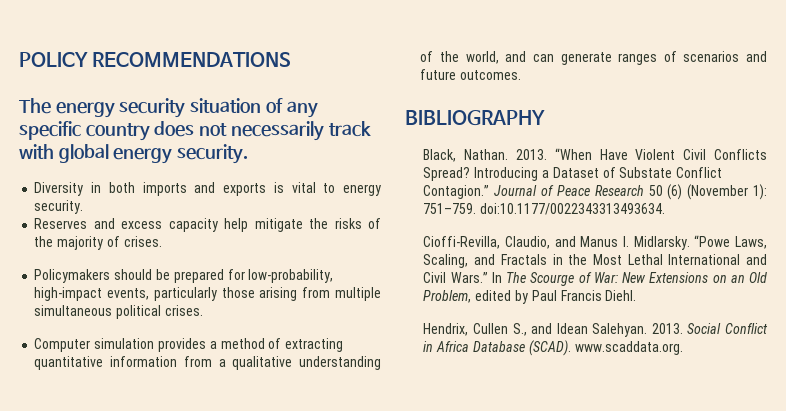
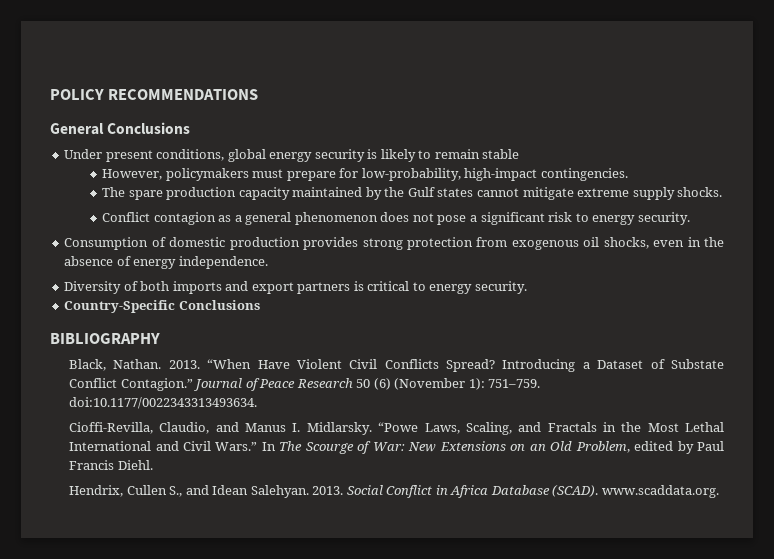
[19,98,318,118] [19,121,371,141] [19,144,249,164] [34,182,382,196] [34,200,84,214] [34,218,381,232] [34,236,162,250] [34,269,334,283] [34,287,381,301] [34,305,203,319] [34,338,344,352] [34,356,381,370] [420,51,767,65] [420,69,522,80] The energy security situation of any specific country does not necessarily track with global energy security. // Diversity in both imports and exports is vital to energy security. // Reserves and excess capacity help mitigate the risks of the majority of crises. // Policymakers should be prepared for low-probability, high-impact events, particularly those arising from multiple simultaneous political crises. // Computer simulation provides a method of extracting quantitative information from a qualitative understanding of the world, and can generate ranges of scenarios and future outcomes. -> [50,122,191,135] [64,149,520,162] [102,168,628,181] [102,187,723,200] [102,212,690,225] [64,237,724,250] [64,256,268,269] [64,281,527,294] [64,300,260,313] General Conclusions // Under present conditions, global energy security is likely to remain stable // However, policymakers must prepare for low-probability, high-impact contingencies. // The spare production capacity maintained by the Gulf states cannot mitigate extreme supply shocks. // Conflict contagion as a general phenomenon does not pose a significant risk to energy security. // Consumption of domestic production provides strong protection from exogenous oil shocks, even in the absence of energy independence. // Diversity of both imports and export partners is critical to energy security. // Country-Specific Conclusions

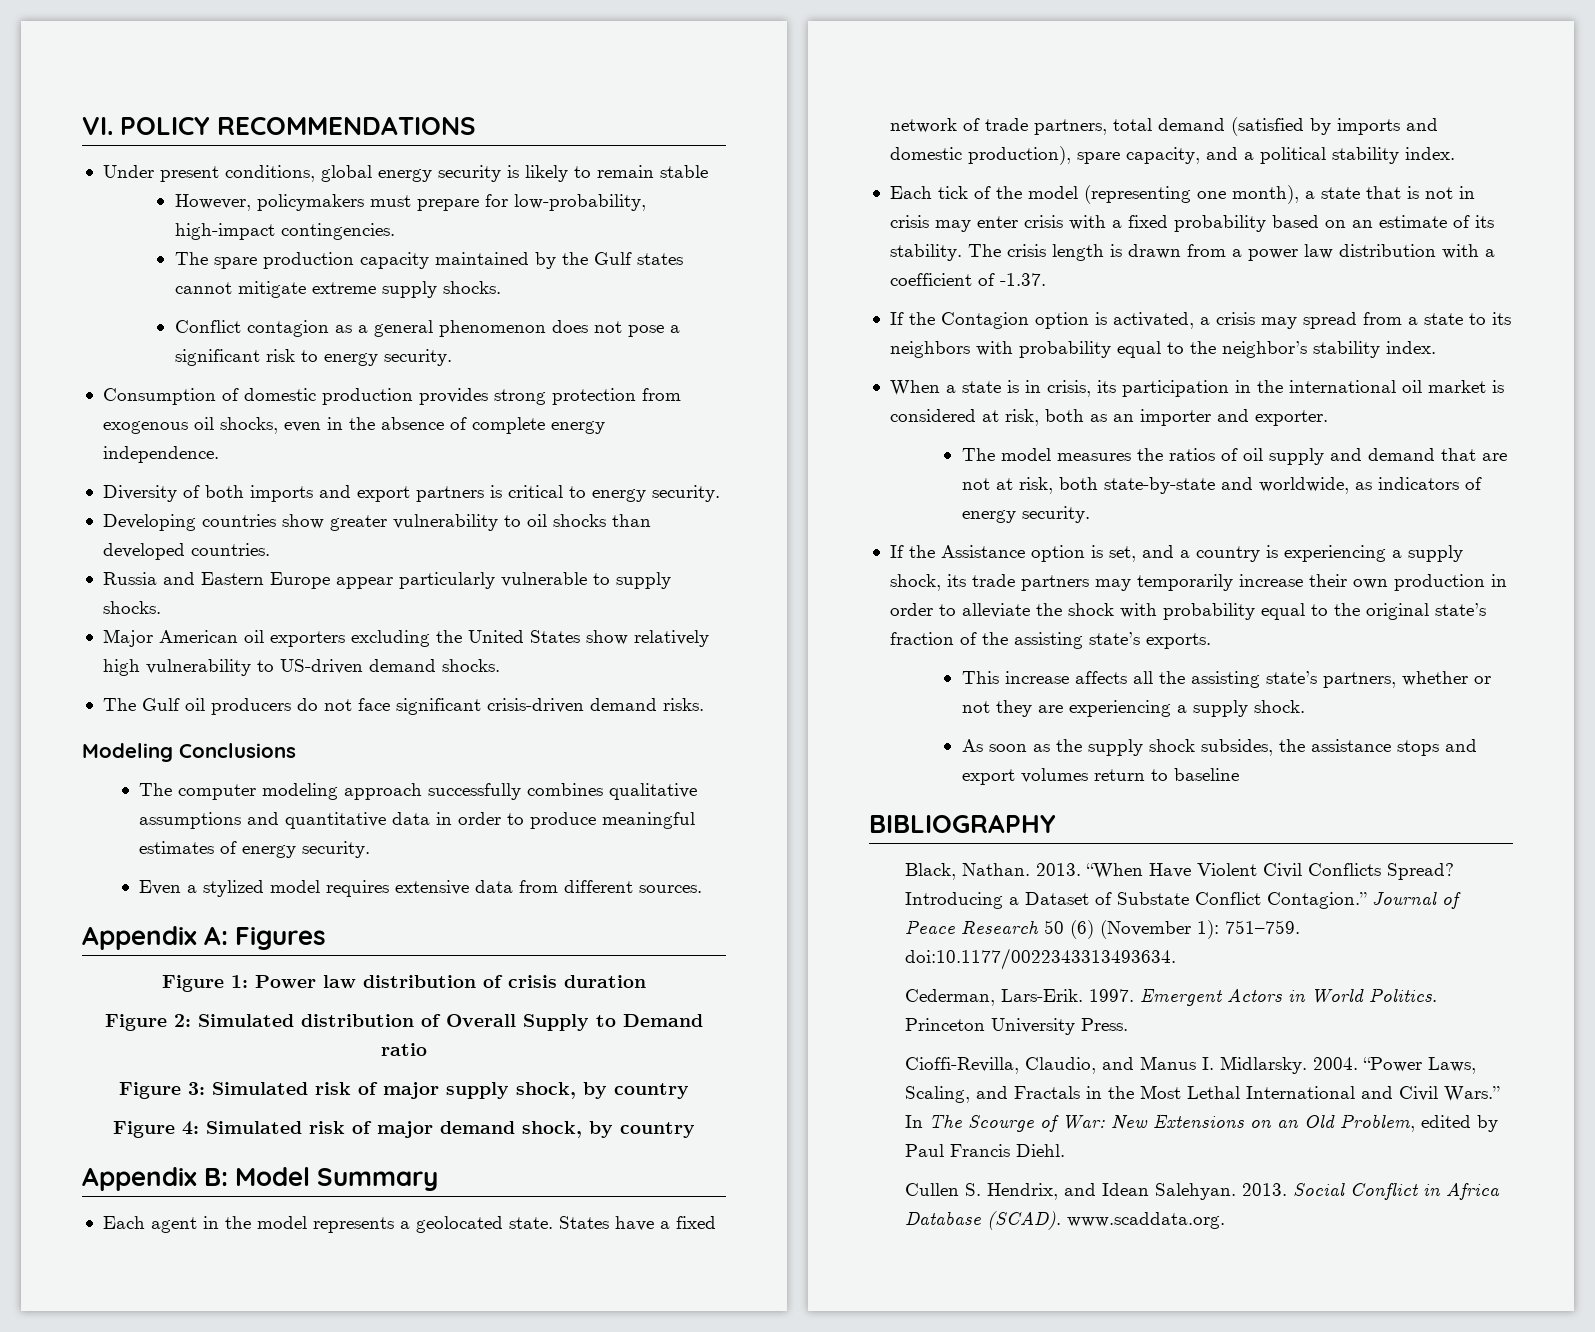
(50, 94) none -> [82,117,113,135] VI.
[50,122,191,135] // General Conclusions -> (477, 125) none
(131, 261) none -> [471,417,545,434] complete
[64,300,260,313] Country-Specific Conclusions -> [102,514,651,531] [102,543,270,560] [102,572,671,589] [102,601,161,614] [102,629,709,647] [102,659,500,676] [102,698,704,715] [82,743,296,762] [138,783,697,800] [138,812,695,829] [138,841,370,858] [138,880,702,897] [82,926,327,950] [162,975,646,992] [105,1014,703,1031] [381,1043,427,1056] [119,1082,689,1099] [113,1121,695,1138] [82,1167,439,1191] [102,1216,716,1233] [889,117,1438,136] [889,146,1455,165] [889,185,1475,204] [889,215,1494,232] [889,244,1495,261] [889,273,1046,286] [889,312,1511,329] [889,341,1436,358] [889,380,1504,397] [889,409,1328,426] [961,448,1507,465] [961,477,1482,494] [961,506,1090,523] [889,545,1463,562] [889,574,1507,591] [889,603,1486,620] [889,632,1211,649] [961,671,1491,688] [961,700,1305,717] [961,739,1477,756] [961,768,1239,785] Developing countries show greater vulnerability to oil shocks than developed countries. // Russia and Eastern Europe appear particularly vulnerable to supply shocks. // Major American oil exporters excluding the United States show relatively high vulnerability to US-driven demand shocks. // The Gulf oil producers do not face significant crisis-driven demand risks. // Modeling Conclusions // The computer modeling approach successfully combines qualitative assumptions and quantitative data in order to produce meaningful estimates of energy security. // Even a stylized model requires extensive data from different sources. // Appendix A: Figures // Figure 1: Power law distribution of crisis duration // Figure 2: Simulated distribution of Overall Supply to Demand ratio // Figure 3: Simulated risk of major supply shock, by country // Figure 4: Simulated risk of major demand shock, by country // Appendix B: Model Summary // Each agent in the model represents a geolocated state. States have a fixed network of trade partners, total demand (satisfied by imports and domestic production), spare capacity, and a political stability index. // Each tick of the model (representing one month), a state that is not in crisis may enter crisis with a fixed probability based on an estimate of its stability. The crisis length is drawn from a power law distribution with a coefficient of -1.37. // If the Contagion option is activated, a crisis may spread from a state to its neighbors with probability equal to the neighbor’s stability index. // When a state is in crisis, its participation in the international oil market is considered at risk, both as an importer and exporter. // The model measures the ratios of oil supply and demand that are not at risk, both state-by-state and worldwide, as indicators of energy security. // If the Assistance option is set, and a country is experiencing a supply shock, its trade partners may temporarily increase their own production in order to alleviate the shock with probability equal to the original state’s fraction of the assisting state’s exports. // This increase affects all the assisting state’s partners, whether or not they are experiencing a supply shock. // As soon as the supply shock subsides, the assistance stops and export volumes return to baseline
(258, 403) none -> [904,988,1437,1006] [904,1018,1128,1035] // Cederman, Lars-Erik. 1997. Emergent Actors in World Politics. Princeton University Press.
[378,422,419,432] “Powe -> [1312,1057,1422,1072] 2004. “Power
[69,485,183,497] Hendrix, Cullen S., -> [904,1183,1058,1200] Cullen S. Hendrix,

